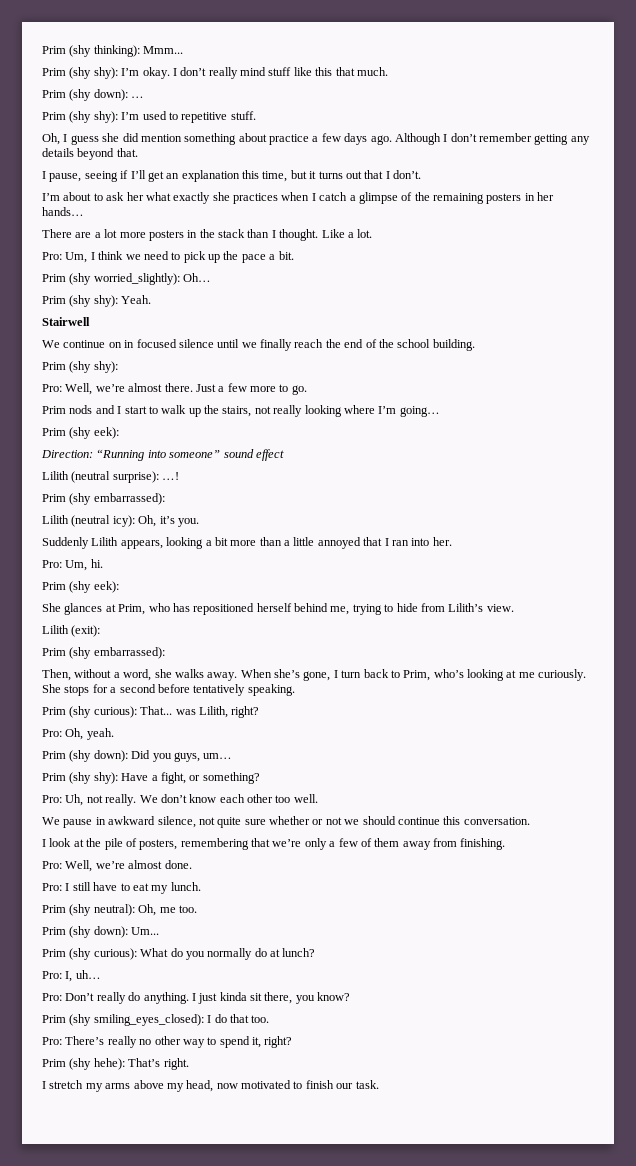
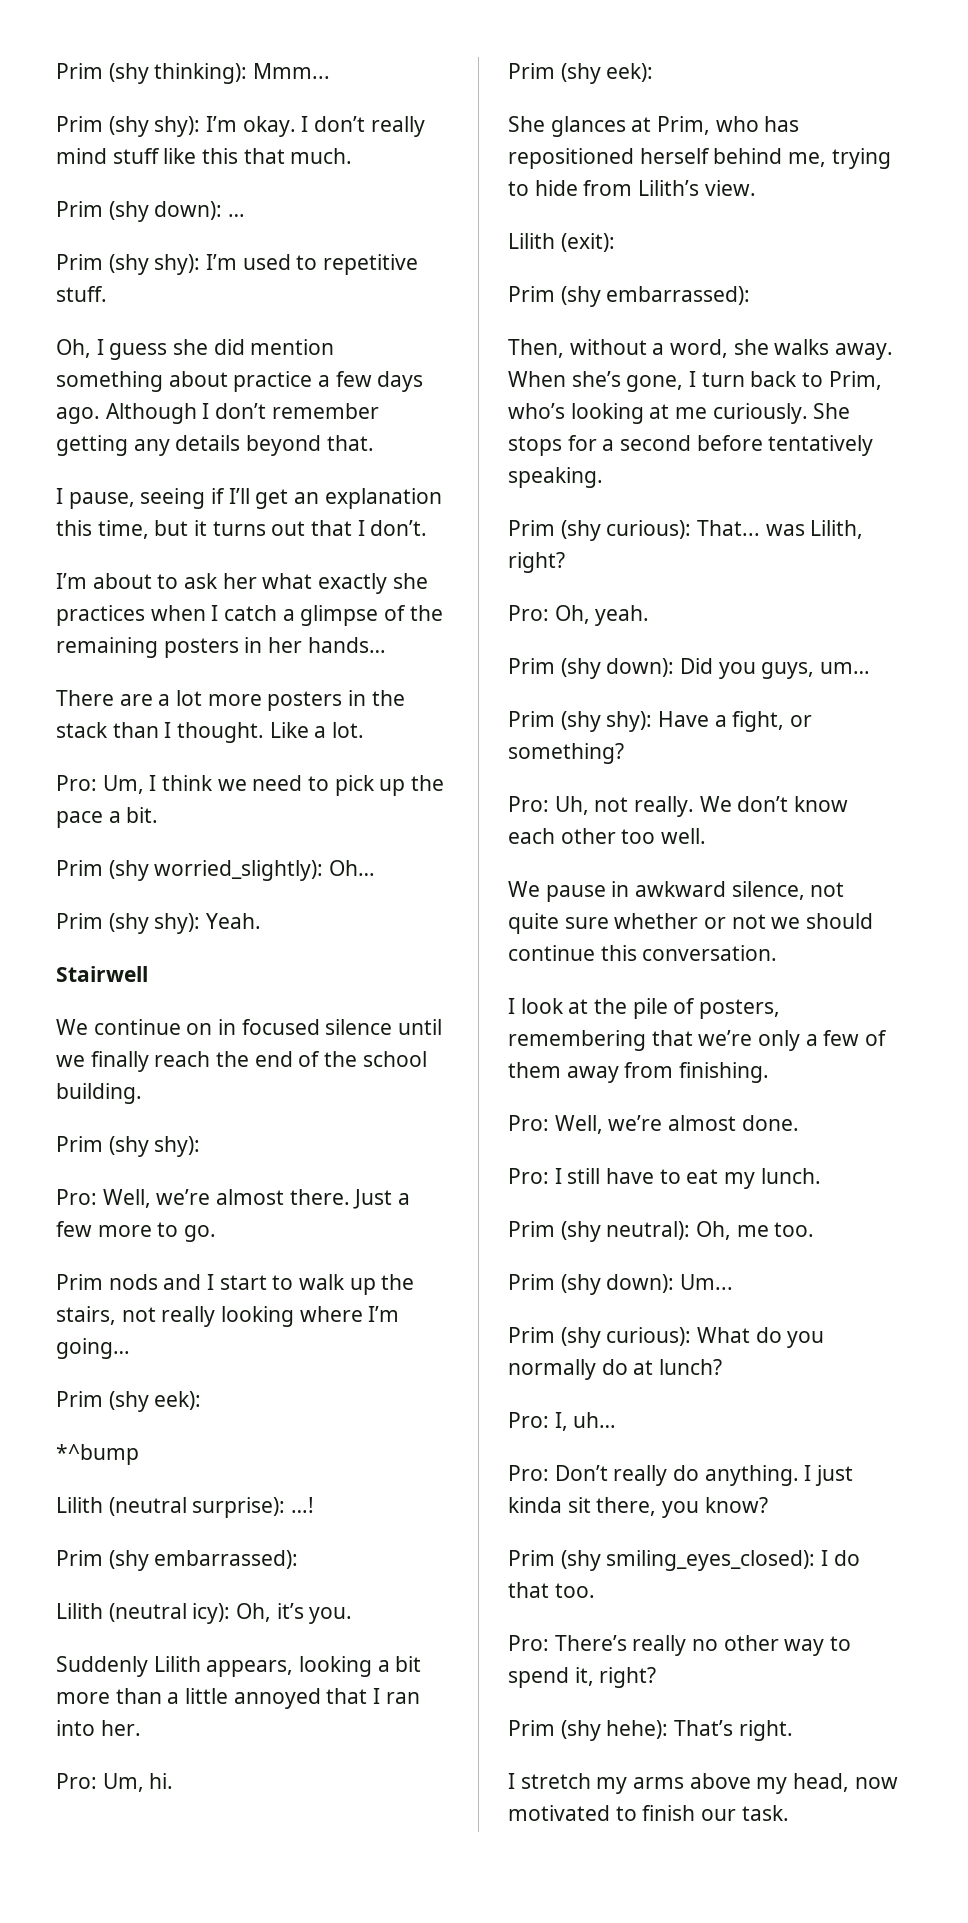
[41,449,284,461] Direction: “Running into someone” sound effect -> [56,1444,139,1465] *^bump

